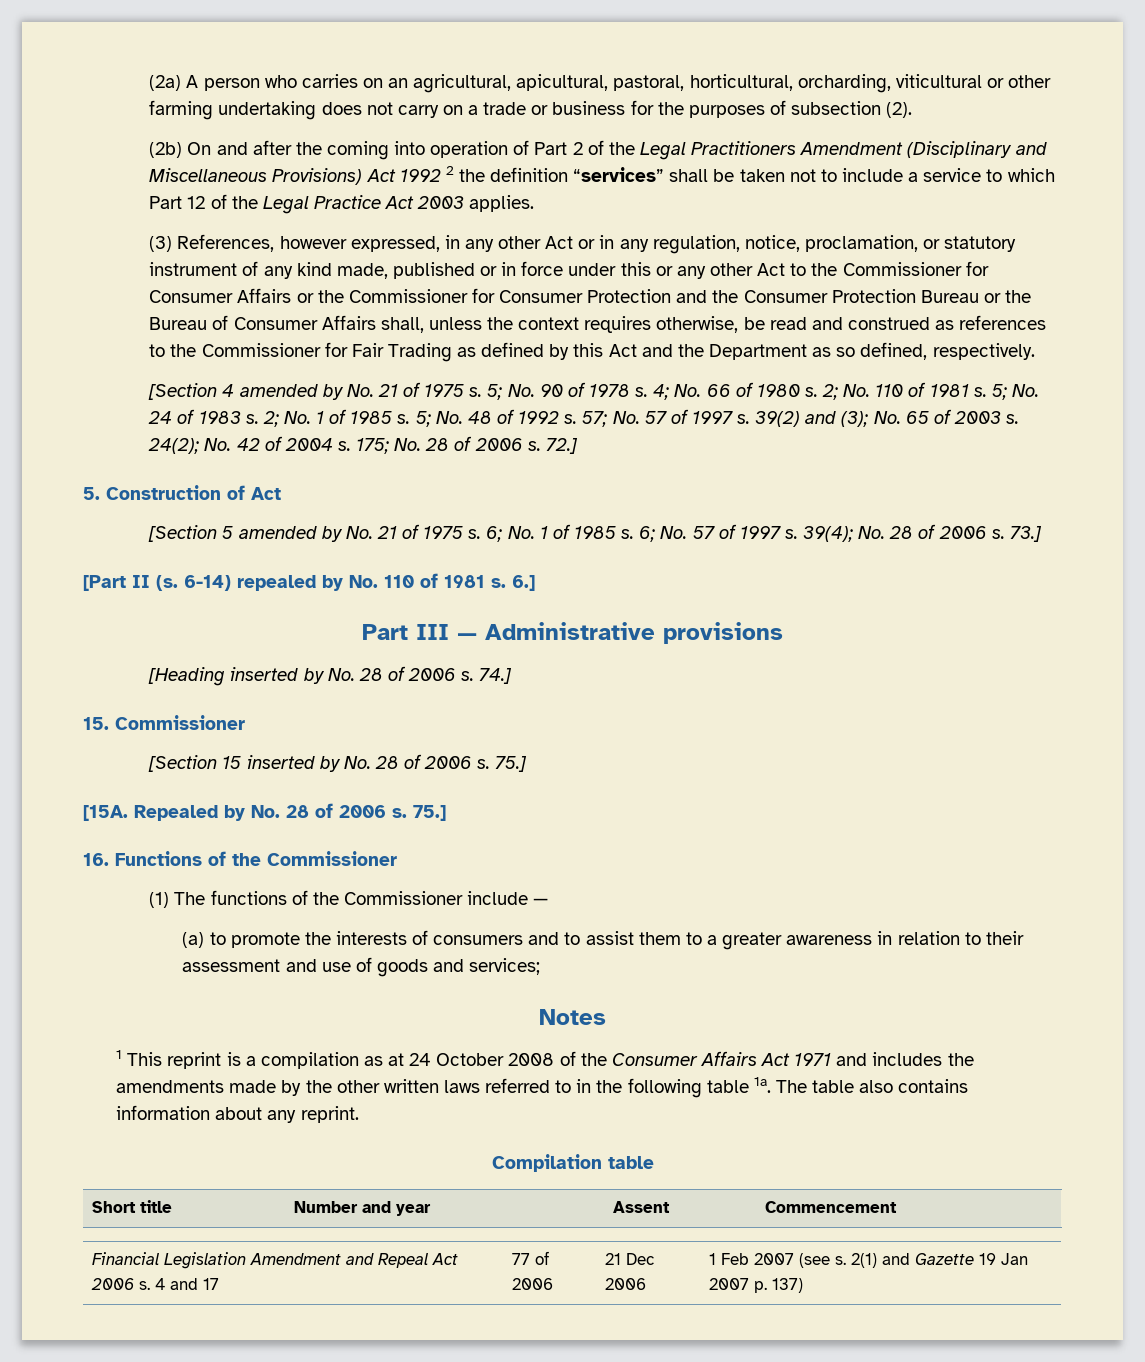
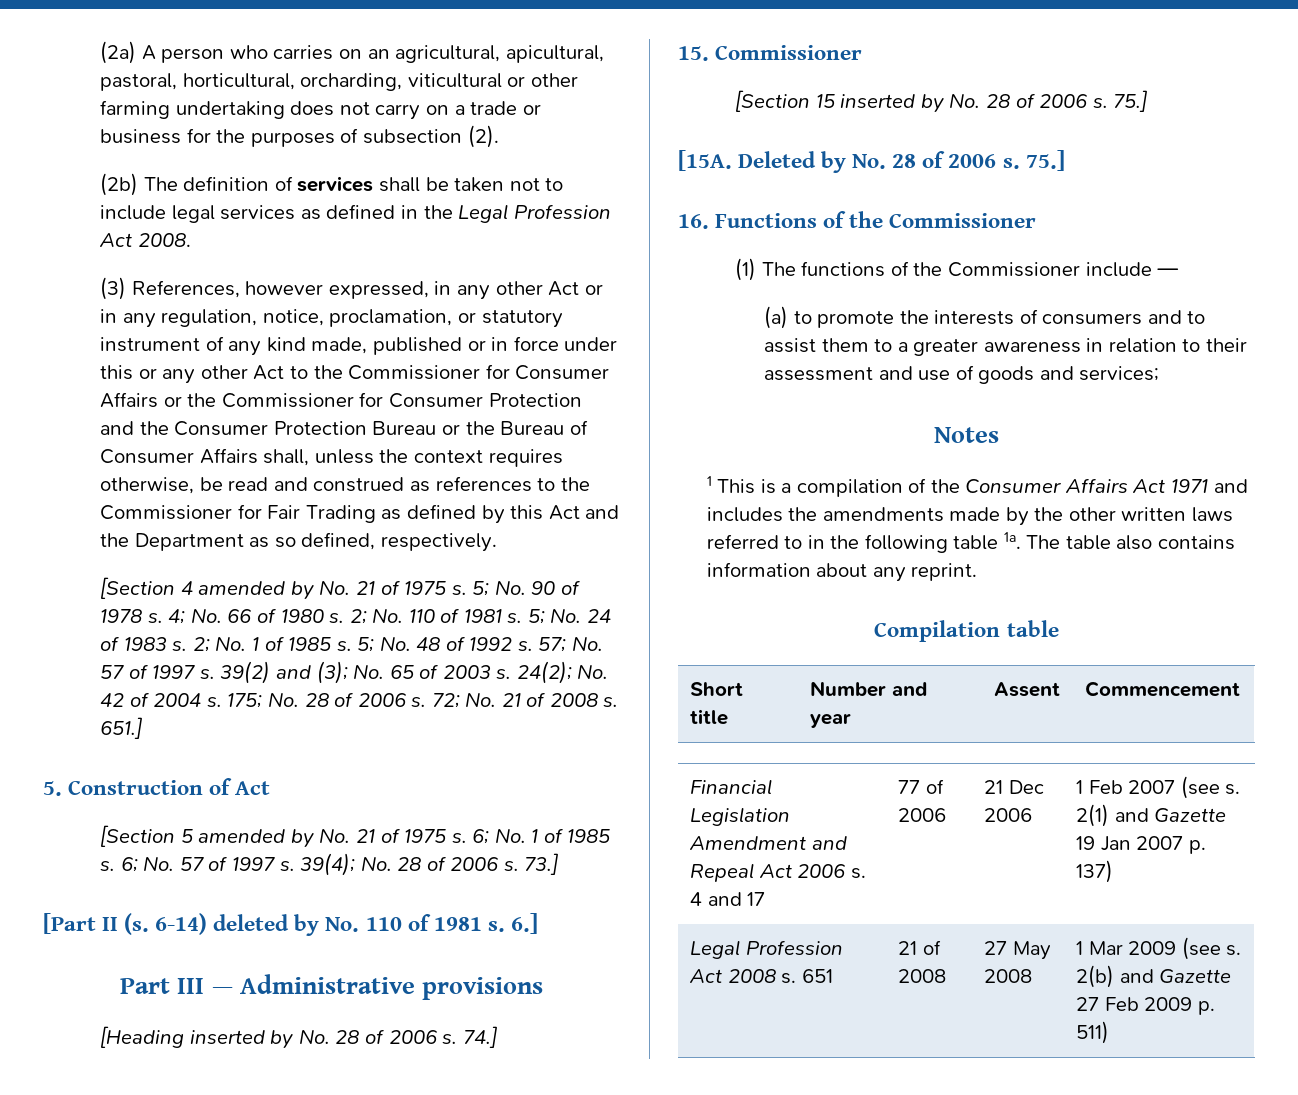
[187,140,1047,160] [149,166,665,185] On and after the coming into operation of Part 2 of the Legal Practitioners Amendment (Disciplinary and Miscellaneous Provisions) Act 1992 2 the definition “services” -> [143,176,374,192] The definition of services
[908,168,1055,182] [149,194,535,214] a service to which Part 12 of the Legal Practice Act 2003 applies. -> [171,204,611,223] [99,233,191,247] legal services as defined in the Legal Profession Act 2008.
[545,438,578,454] 72.] -> [431,692,619,708] [100,717,144,739] 72; No. 21 of 2008 s. 651.]
[237,575,316,591] repealed -> [213,914,290,931] deleted
[134,805,218,821] Repealed -> [738,151,817,168] Deleted
[167,1052,222,1069] reprint -> (756, 486) none
[363,1053,555,1066] as at 24 October 2008 -> (903, 488) none
(803, 1285) none -> [690,940,843,959] [689,969,833,984] [898,940,941,955] [898,969,947,983] [984,941,1051,960] [984,969,1033,983] [1076,937,1242,960] [1076,965,1232,988] [1076,997,1215,1015] [1076,1021,1110,1044] // Legal Profession Act 2008 s. 651 | 21 of 2008 | 27 May 2008 | 1 Mar 2009 (see s. 2(b) and Gazette 27 Feb 2009 p. 511)

